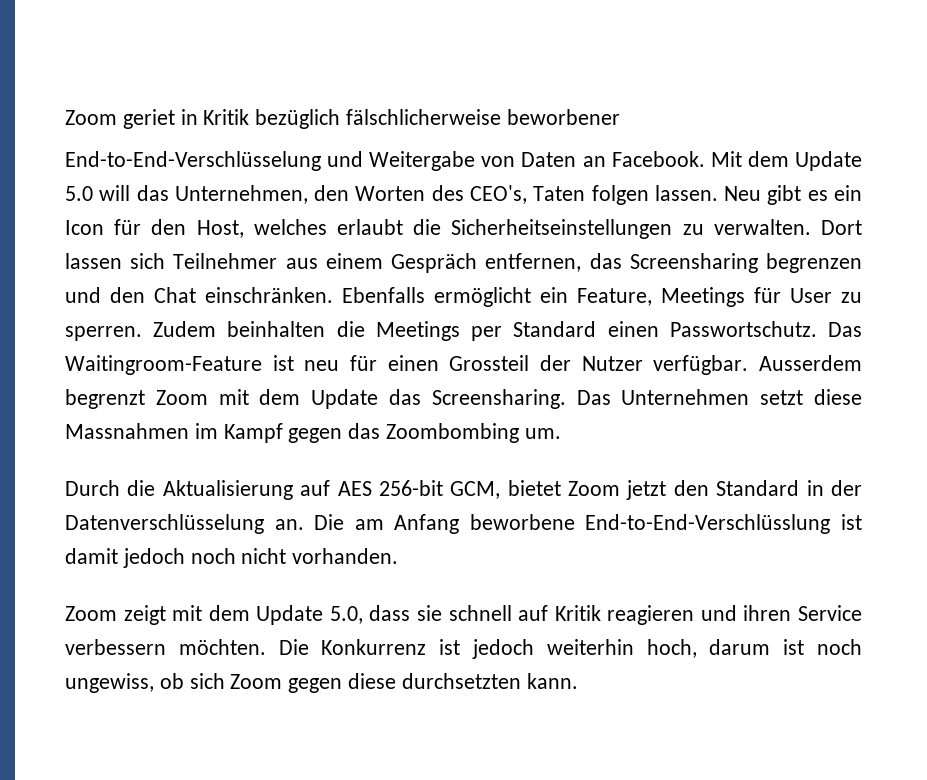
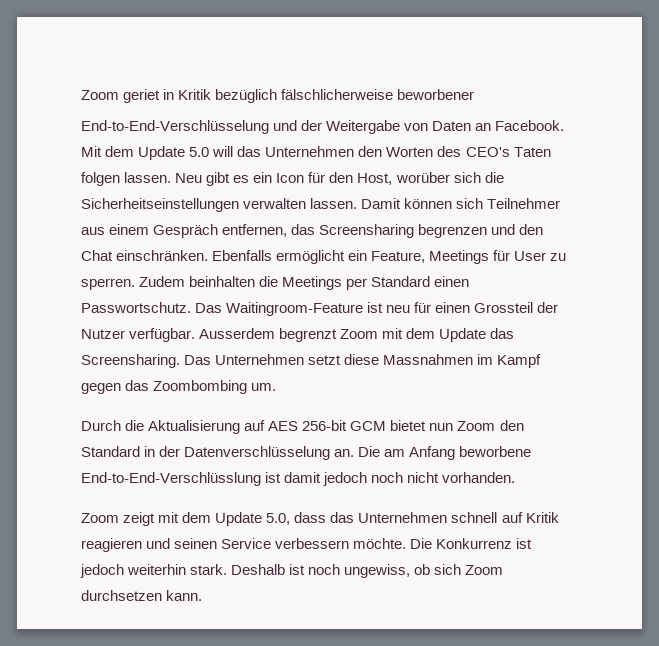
(364, 159) none -> [301,120,323,131] der
[174,185,308,204] Unternehmen, -> [265,146,355,157] Unternehmen
[469,185,527,204] CEO's, -> [465,147,510,157] CEO's
[253,219,862,239] [65,253,122,269] welches erlaubt die Sicherheitseinstellungen zu verwalten. Dort lassen -> [395,172,504,183] [81,198,453,212] worüber sich die Sicherheitseinstellungen verwalten lassen. Damit können
[450,480,667,500] GCM, bietet Zoom jetzt -> [350,420,496,431] GCM bietet nun Zoom
[417,605,442,621] sie -> [330,512,448,523] das Unternehmen
[743,605,792,621] ihren -> [174,538,218,549] seinen
[178,639,266,655] möchten. -> [353,538,407,549] möchte.
[646,639,771,658] hoch, darum -> [190,564,286,575] stark. Deshalb
[288,673,521,693] gegen diese durchsetzten -> [81,590,162,601] durchsetzen

